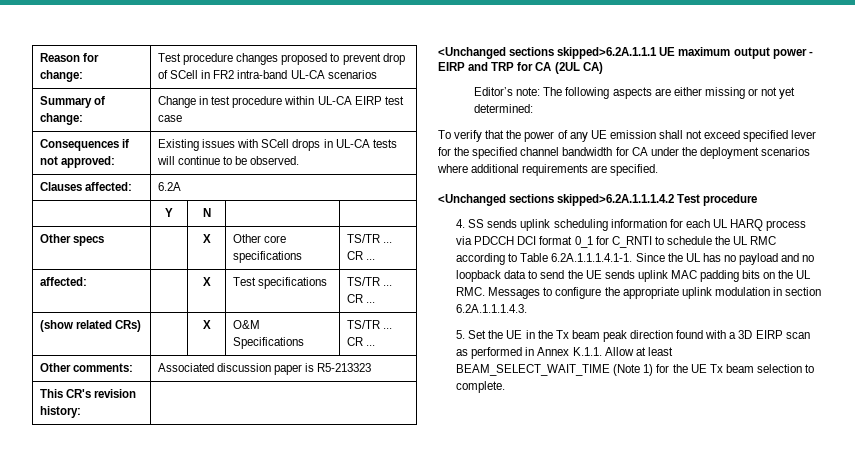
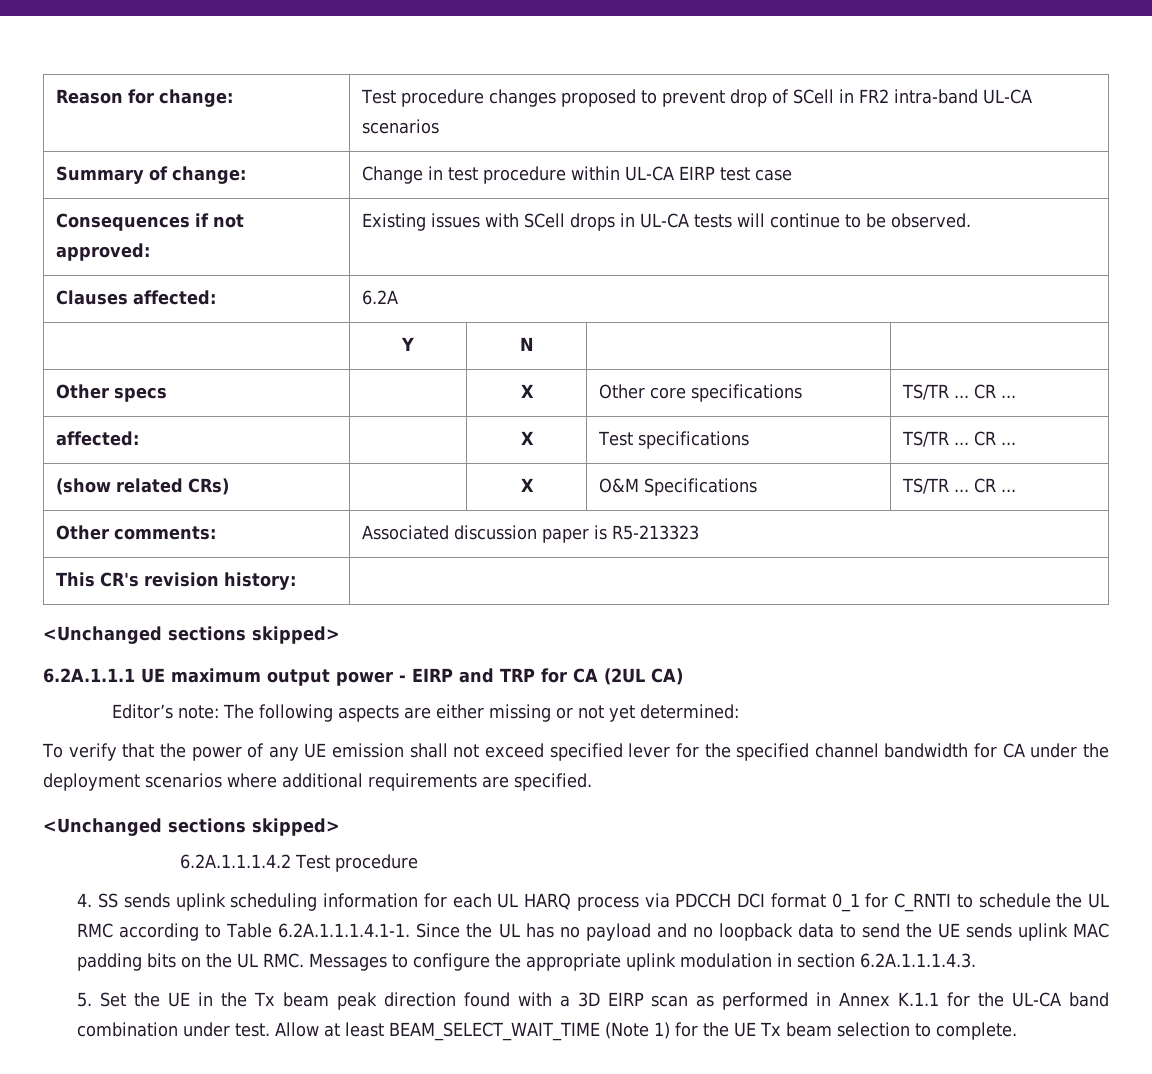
[557,47,658,59] skipped>6.2A.1.1.1 -> [252,626,340,644] [43,668,135,683] skipped> // 6.2A.1.1.1
[557,194,675,206] skipped>6.2A.1.1.1.4.2 -> [252,818,340,836] [180,854,292,869] skipped> // 6.2A.1.1.1.4.2
[572,347,602,356] K.1.1. -> [898,992,1109,1007] [77,1022,271,1037] K.1.1 for the UL-CA band combination under test.

